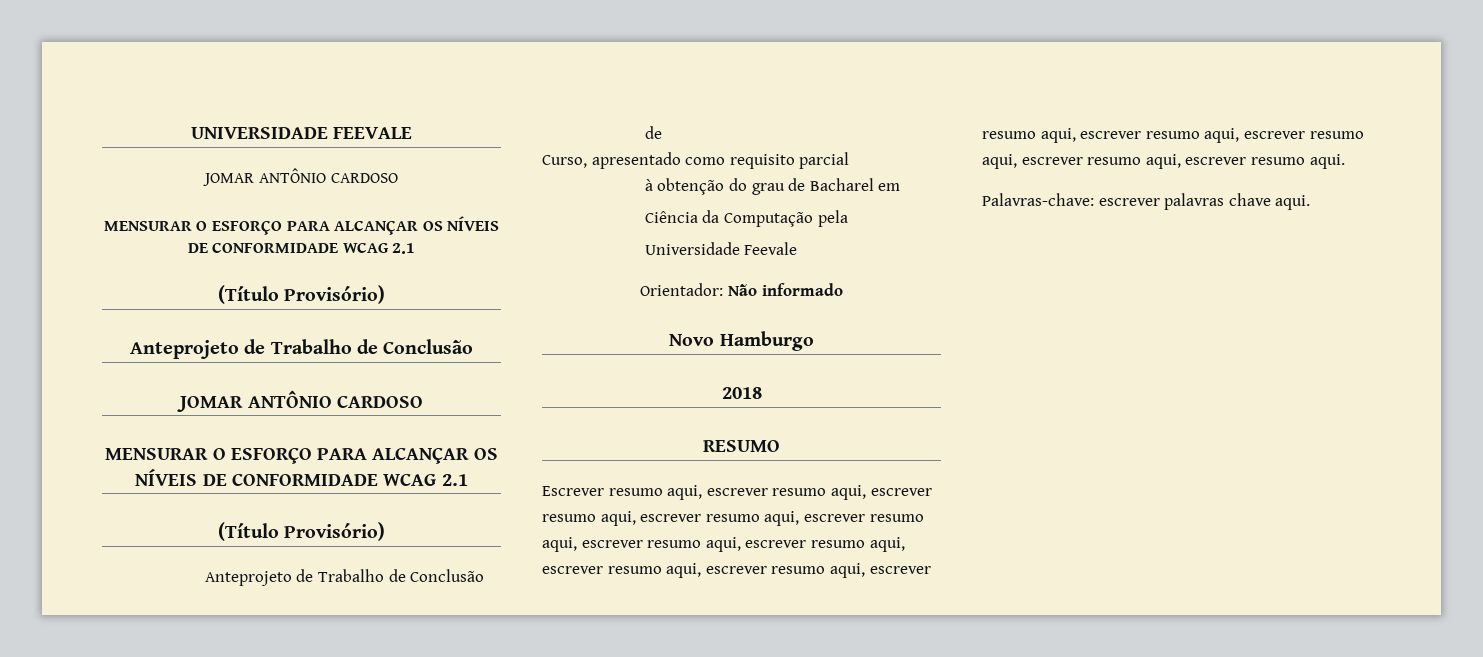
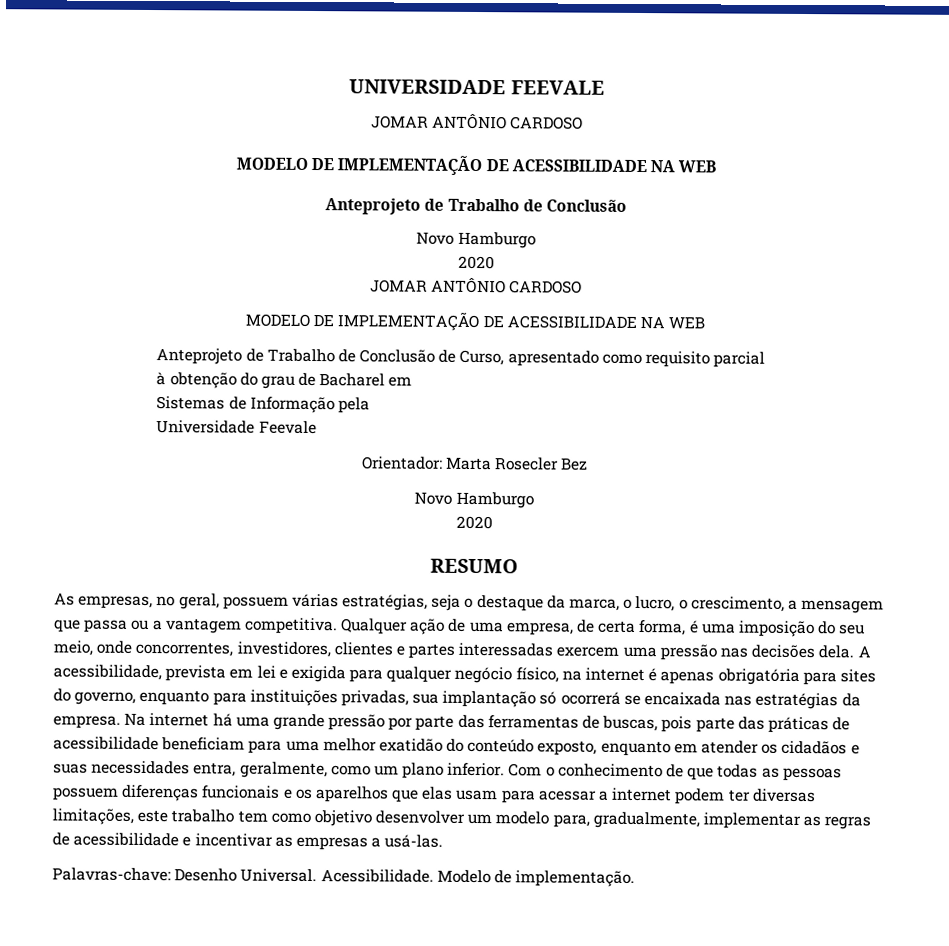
[103,216,500,235] [187,242,416,254] [217,285,386,304] [129,339,474,359] [177,390,423,412] [105,447,498,464] [135,468,468,486] [217,522,386,541] MENSURAR O ESFORÇO PARA ALCANÇAR OS NÍVEIS DE CONFORMIDADE WCAG 2.1 // (Título Provisório) // Anteprojeto de Trabalho de Conclusão // JOMAR ANTÔNIO CARDOSO // MENSURAR O ESFORÇO PARA ALCANÇAR OS NÍVEIS DE CONFORMIDADE WCAG 2.1 // (Título Provisório) -> [235,155,717,177] [325,198,627,215] [416,231,536,249] [457,255,495,270] [369,277,583,294] [244,311,706,332] MODELO DE IMPLEMENTAÇÃO DE ACESSIBILIDADE NA WEB // Anteprojeto de Trabalho de Conclusão // Novo Hamburgo // 2020 // JOMAR ANTÔNIO CARDOSO // MODELO DE IMPLEMENTAÇÃO DE ACESSIBILIDADE NA WEB
(662, 132) // -> (457, 356) none
[644,210,813,227] Ciência da Computação -> [156,396,335,414] Sistemas de Informação
[728,283,843,296] [669,331,814,351] [721,387,762,399] Não informado // Novo Hamburgo // 2018 -> [445,456,589,471] [414,491,534,509] [455,515,493,530] Marta Rosecler Bez // Novo Hamburgo // 2020
[542,485,932,500] [542,511,924,526] [542,537,905,552] [542,563,931,578] [982,128,1364,143] [982,154,1345,169] [982,193,1311,210] Escrever resumo aqui, escrever resumo aqui, escrever resumo aqui, escrever resumo aqui, escrever resumo aqui, escrever resumo aqui, escrever resumo aqui, escrever resumo aqui, escrever resumo aqui, escrever resumo aqui, escrever resumo aqui, escrever resumo aqui, escrever resumo aqui, escrever resumo aqui. // Palavras-chave: escrever palavras chave aqui. -> [54,592,885,614] [54,617,866,638] [53,640,871,661] [53,664,876,686] [53,688,861,710] [53,712,851,734] [53,736,860,757] [53,760,842,782] [52,784,816,805] [52,808,872,830] [52,832,444,851] [52,867,636,887] As empresas, no geral, possuem várias estratégias, seja o destaque da marca, o lucro, o crescimento, a mensagem que passa ou a vantagem competitiva. Qualquer ação de uma empresa, de certa forma, é uma imposição do seu meio, onde concorrentes, investidores, clientes e partes interessadas exercem uma pressão nas decisões dela. A acessibilidade, prevista em lei e exigida para qualquer negócio físico, na internet é apenas obrigatória para sites do governo, enquanto para instituições privadas, sua implantação só ocorrerá se encaixada nas estratégias da empresa. Na internet há uma grande pressão por parte das ferramentas de buscas, pois parte das práticas de acessibilidade beneficiam para uma melhor exatidão do conteúdo exposto, enquanto em atender os cidadãos e suas necessidades entra, geralmente, como um plano inferior. Com o conhecimento de que todas as pessoas possuem diferenças funcionais e os aparelhos que elas usam para acessar a internet podem ter diversas limitações, este trabalho tem como objetivo desenvolver um modelo para, gradualmente, implementar as regras de acessibilidade e incentivar as empresas a usá-las. // Palavras-chave: Desenho Universal. Acessibilidade. Modelo de implementação.

